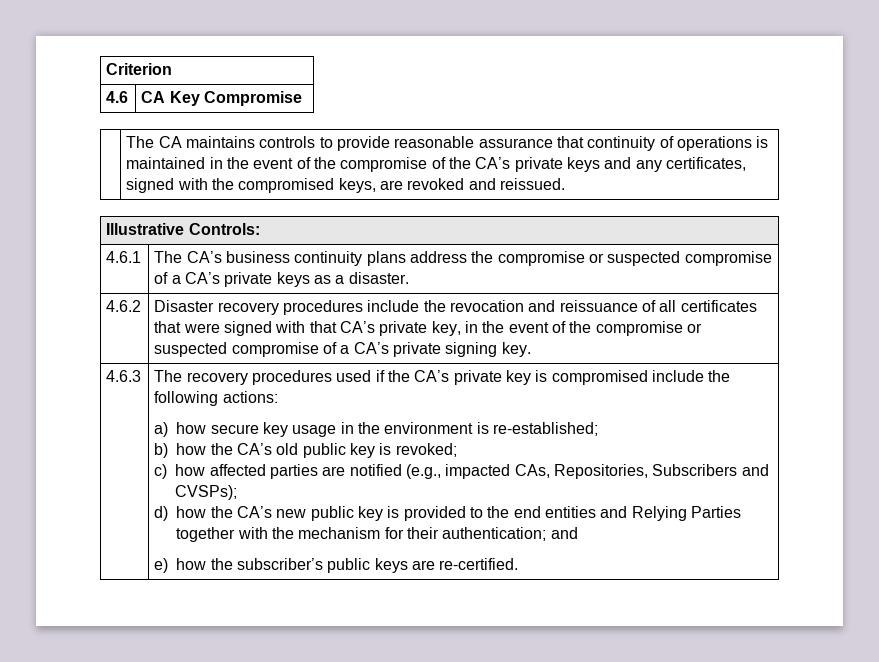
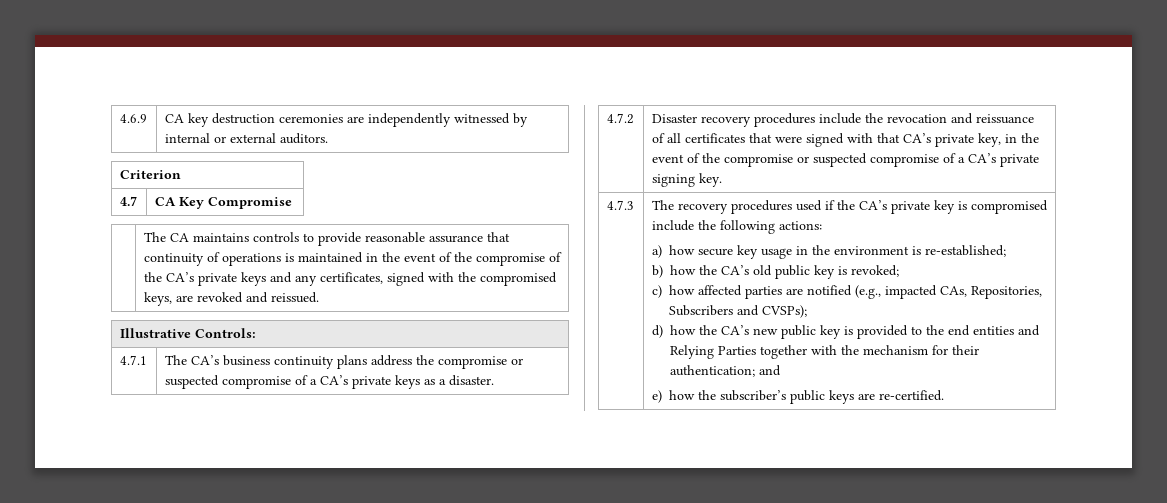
(106, 69) none -> [119,114,147,123] [164,113,528,127] [164,133,328,144] 4.6.9 | CA key destruction ceremonies are independently witnessed by internal or external auditors. //
[106,91,129,103] 4.6 -> [119,196,137,206] 4.7
[106,251,142,263] 4.6.1 -> [119,355,147,365] 4.7.1
[106,300,142,312] 4.6.2 -> [606,113,634,124] 4.7.2
[106,370,142,382] 4.6.3 -> [606,200,634,210] 4.7.3

